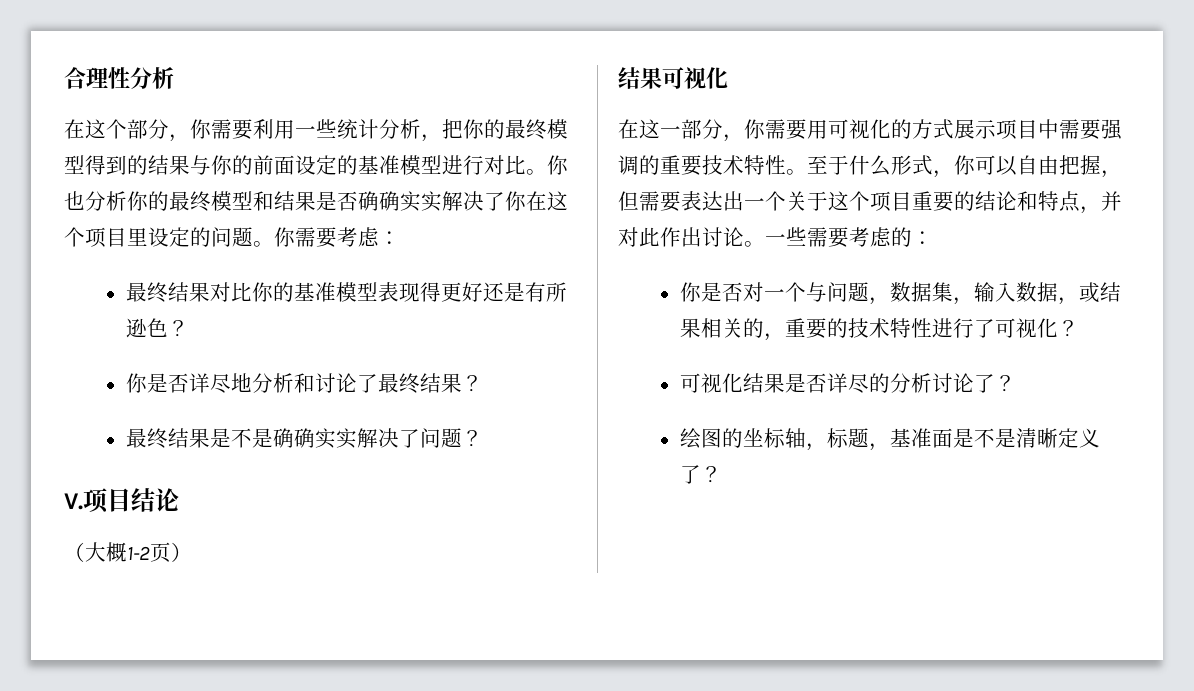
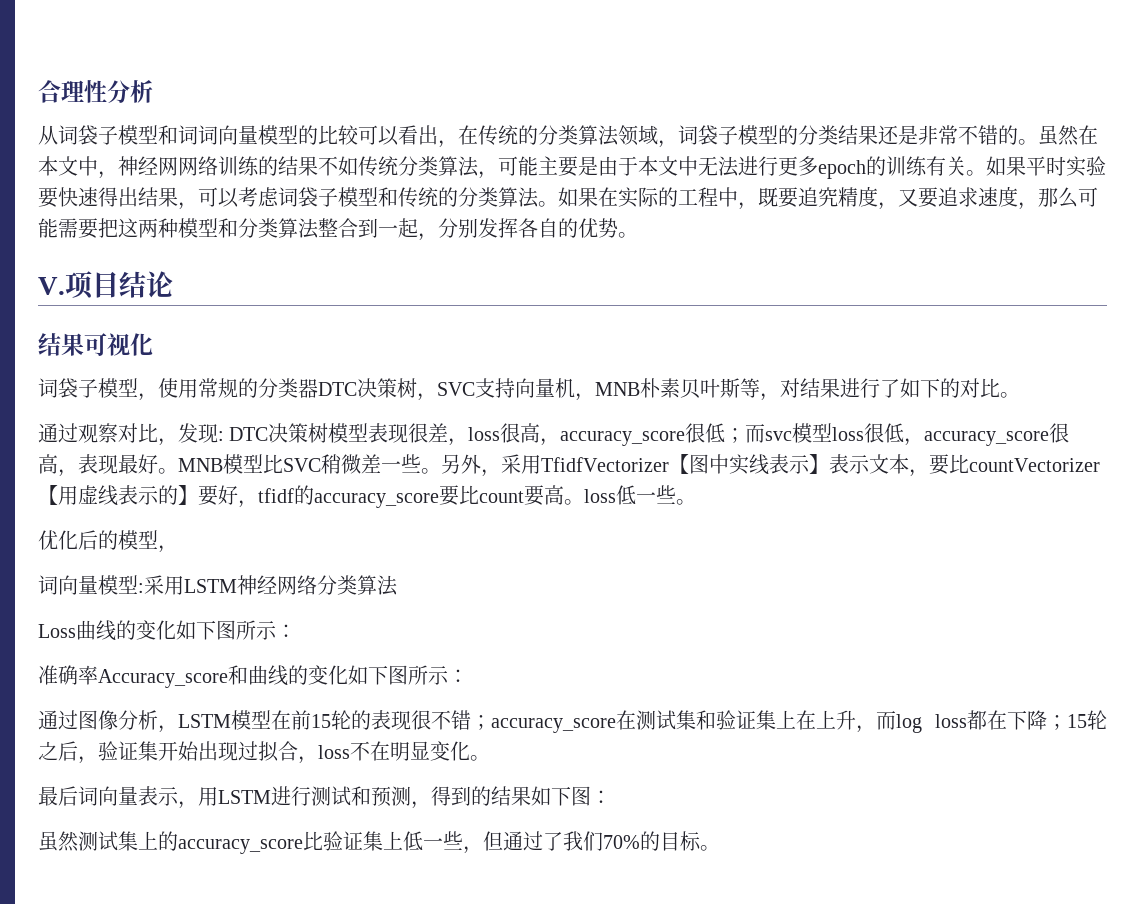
[64,119,568,142] [64,155,568,175] [64,191,568,212] [64,227,400,248] [125,282,567,303] [125,318,189,338] [125,373,483,394] [125,428,483,449] 在这个部分，你需要利用一些统计分析，把你的最终模型得到的结果与你的前面设定的基准模型进行对比。你也分析你的最终模型和结果是否确确实实解决了你在这个项目里设定的问题。你需要考虑： // 最终结果对比你的基准模型表现得更好还是有所逊色？ // 你是否详尽地分析和讨论了最终结果？ // 最终结果是不是确确实实解决了问题？ -> [38,125,1098,148] [38,156,1106,179] [38,186,1098,210] [38,218,638,241] 从词袋子模型和词词向量模型的比较可以看出，在传统的分类算法领域，词袋子模型的分类结果还是非常不错的。虽然在本文中，神经网网络训练的结果不如传统分类算法，可能主要是由于本文中无法进行更多epoch的训练有关。如果平时实验要快速得出结果，可以考虑词袋子模型和传统的分类算法。如果在实际的工程中，既要追究精度，又要追求速度，那么可能需要把这两种模型和分类算法整合到一起，分别发挥各自的优势。
[64,542,192,562] // （大概1-2页） -> (173, 284) none
[618,119,1123,142] [618,155,1122,178] [618,191,1122,214] [618,227,933,248] [679,282,1121,305] [679,318,1079,341] [679,373,1016,394] [679,428,1100,451] [679,465,722,484] 在这一部分，你需要用可视化的方式展示项目中需要强调的重要技术特性。至于什么形式，你可以自由把握，但需要表达出一个关于这个项目重要的结论和特点，并对此作出讨论。一些需要考虑的： // 你是否对一个与问题，数据集，输入数据，或结果相关的，重要的技术特性进行了可视化？ // 可视化结果是否详尽的分析讨论了？ // 绘图的坐标轴，标题，基准面是不是清晰定义了？ -> [38,378,1020,401] [38,423,1070,446] [38,454,1100,477] [38,485,696,508] [38,530,178,553] [38,575,398,596] [38,620,296,641] [38,665,468,688] [38,710,1107,733] [38,741,490,764] [38,786,611,809] [38,831,720,854] 词袋子模型，使用常规的分类器DTC决策树，SVC支持向量机，MNB朴素贝叶斯等，对结果进行了如下的对比。 // 通过观察对比，发现: DTC决策树模型表现很差，loss很高，accuracy_score很低；而svc模型loss很低，accuracy_score很高，表现最好。MNB模型比SVC稍微差一些。另外，采用TfidfVectorizer【图中实线表示】表示文本，要比countVectorizer【用虚线表示的】要好，tfidf的accuracy_score要比count要高。loss低一些。 // 优化后的模型， // 词向量模型:采用LSTM神经网络分类算法 // Loss曲线的变化如下图所示： // 准确率Accuracy_score和曲线的变化如下图所示： // 通过图像分析，LSTM模型在前15轮的表现很不错；accuracy_score在测试集和验证集上在上升，而log loss都在下降；15轮之后，验证集开始出现过拟合，loss不在明显变化。 // 最后词向量表示，用LSTM进行测试和预测，得到的结果如下图： // 虽然测试集上的accuracy_score比验证集上低一些，但通过了我们70%的目标。

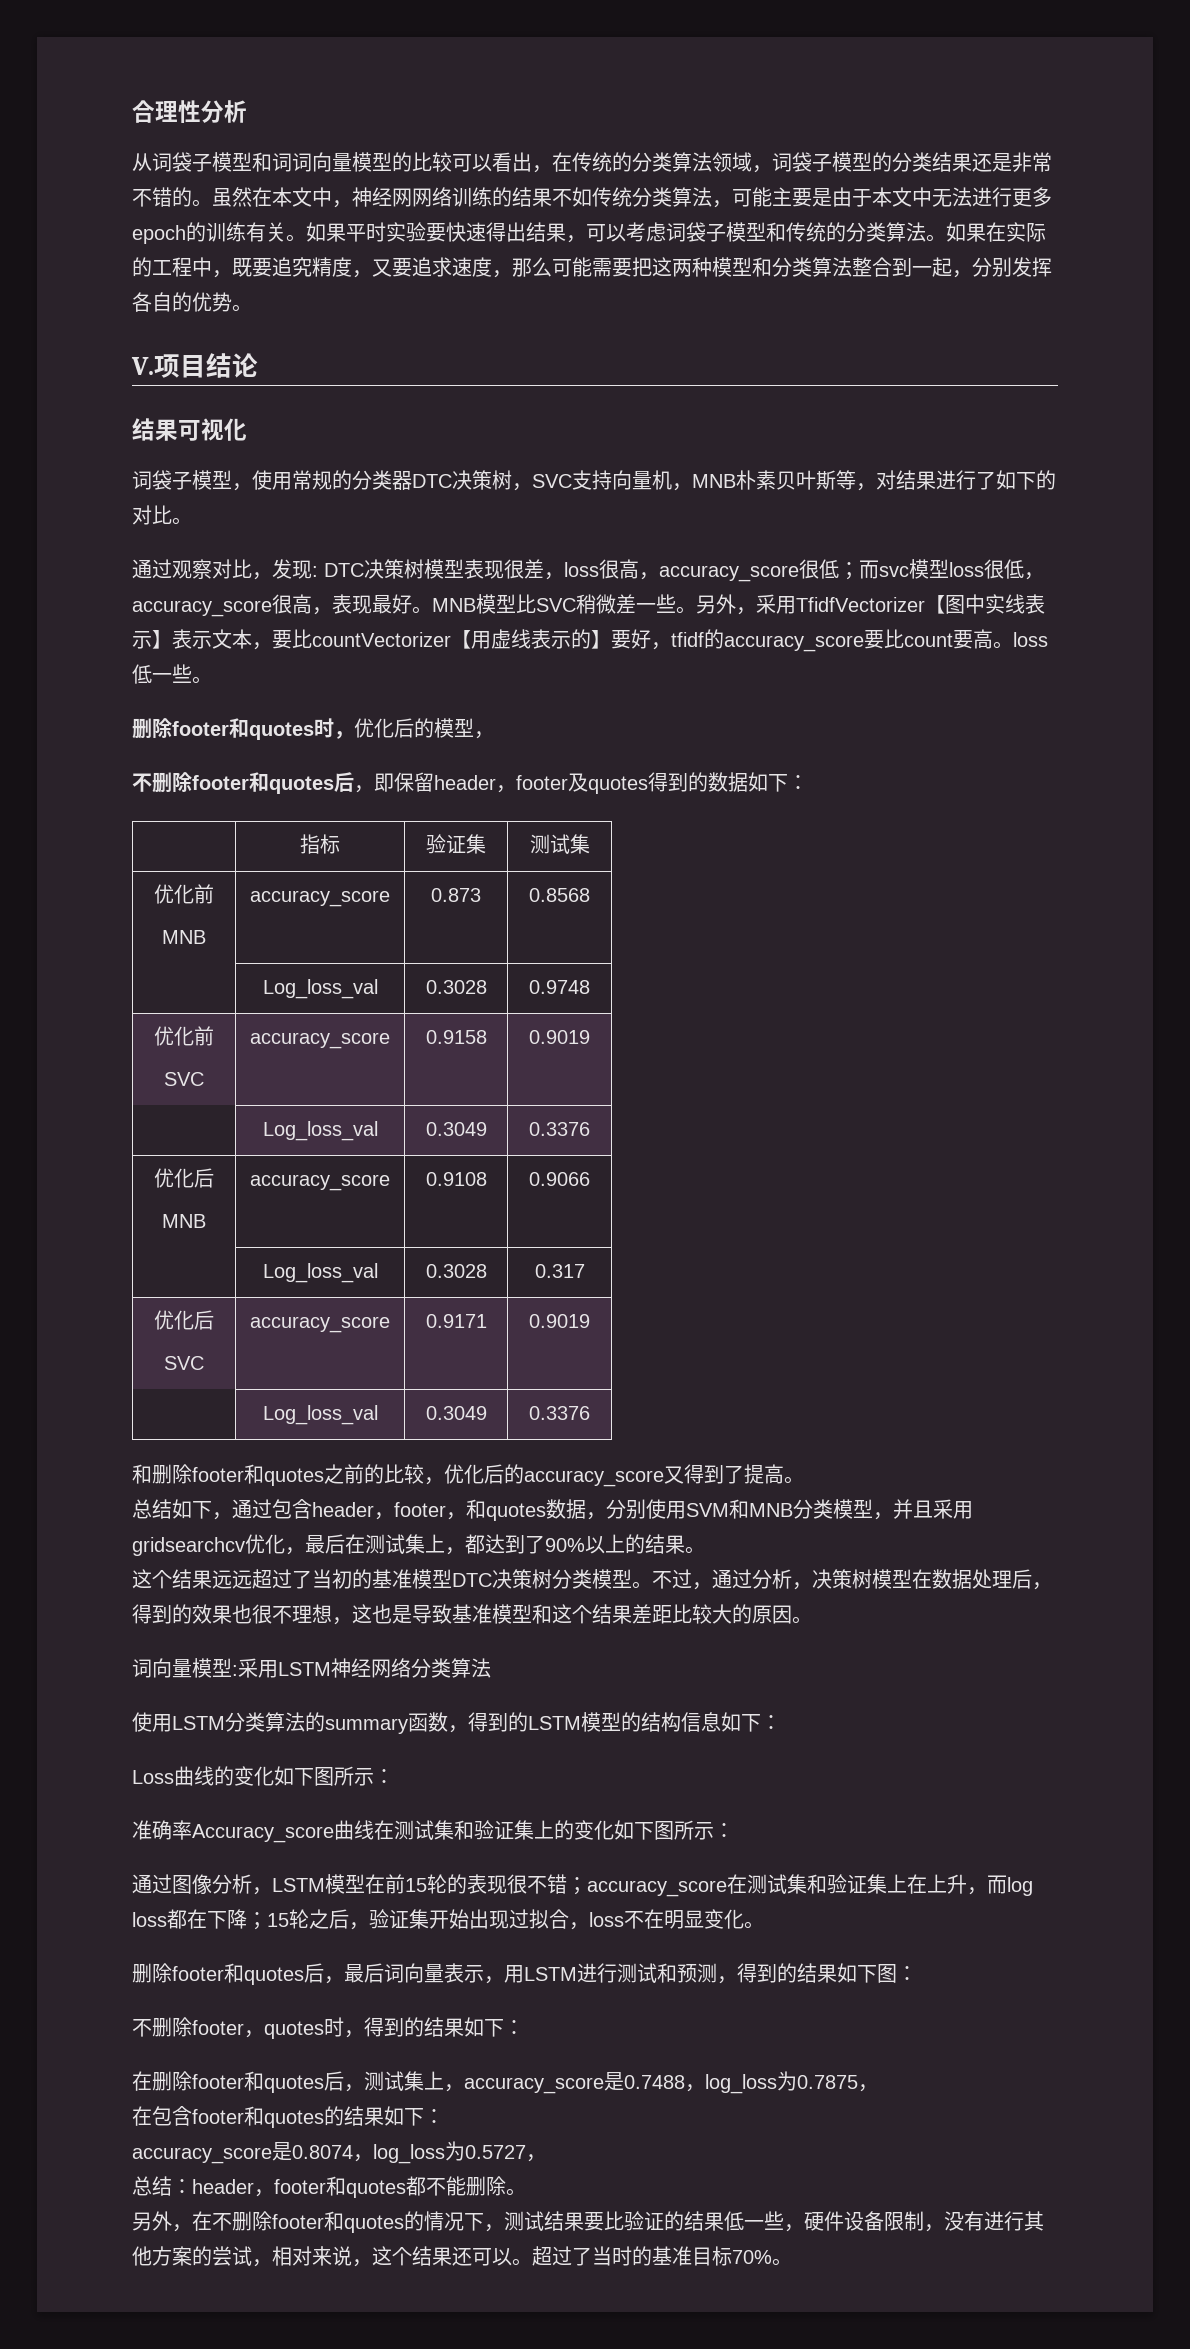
(696, 502) none -> [132,718,354,740] 删除footer和quotes时，
(178, 549) none -> [132,772,808,794] [300,834,340,854] [426,834,486,854] [529,834,590,854] [154,884,214,904] [162,930,206,944] [250,890,390,907] [431,888,481,902] [529,888,590,902] [262,979,378,999] [425,980,487,994] [529,980,590,994] [154,1026,214,1046] [164,1072,204,1086] [250,1032,390,1049] [425,1030,487,1044] [529,1030,590,1044] [262,1121,378,1141] [425,1122,487,1136] [529,1122,590,1136] [154,1168,214,1188] [162,1214,206,1228] [250,1174,390,1191] [425,1172,487,1186] [529,1172,590,1186] [262,1263,378,1283] [425,1264,487,1278] [534,1264,585,1278] [154,1310,214,1330] [164,1356,204,1370] [250,1316,390,1333] [425,1314,487,1328] [529,1314,590,1328] [262,1405,378,1425] [425,1406,487,1420] [529,1406,590,1420] [132,1464,804,1487] [132,1499,973,1521] [132,1534,705,1556] [132,1569,1052,1590] [132,1604,812,1625] // 不删除footer和quotes后，即保留header，footer及quotes得到的数据如下： // | 指标 | 验证集 | 测试集 // 优化前 // MNB | accuracy_score | 0.873 | 0.8568 // | Log_loss_val | 0.3028 | 0.9748 // 优化前 // SVC | accuracy_score | 0.9158 | 0.9019 // | Log_loss_val | 0.3049 | 0.3376 // 优化后 // MNB | accuracy_score | 0.9108 | 0.9066 // | Log_loss_val | 0.3028 | 0.317 // 优化后 // SVC | accuracy_score | 0.9171 | 0.9019 // | Log_loss_val | 0.3049 | 0.3376 // 和删除footer和quotes之前的比较，优化后的accuracy_score又得到了提高。 // 总结如下，通过包含header，footer，和quotes数据，分别使用SVM和MNB分类模型，并且采用gridsearchcv优化，最后在测试集上，都达到了90%以上的结果。 // 这个结果远远超过了当初的基准模型DTC决策树分类模型。不过，通过分析，决策树模型在数据处理后，得到的效果也很不理想，这也是导致基准模型和这个结果差距比较大的原因。
(398, 585) none -> [132,1712,781,1734] // 使用LSTM分类算法的summary函数，得到的LSTM模型的结构信息如下：
[228,665,288,686] 和曲线 -> [334,1820,554,1840] 曲线在测试集和验证集上
(490, 758) none -> [132,1963,344,1985] 删除footer和quotes后，
[38,831,701,854] 虽然测试集上的accuracy_score比验证集上低一些，但通过了我们70%的目标 -> [132,2017,524,2039] [132,2071,878,2094] [132,2106,444,2128] [132,2141,546,2164] [132,2176,526,2198] [132,2211,1044,2233] [132,2246,772,2267] 不删除footer，quotes时，得到的结果如下： // 在删除footer和quotes后，测试集上，accuracy_score是0.7488，log_loss为0.7875， // 在包含footer和quotes的结果如下： // accuracy_score是0.8074，log_loss为0.5727， // 总结：header，footer和quotes都不能删除。 // 另外，在不删除footer和quotes的情况下，测试结果要比验证的结果低一些，硬件设备限制，没有进行其他方案的尝试，相对来说，这个结果还可以。超过了当时的基准目标70%

